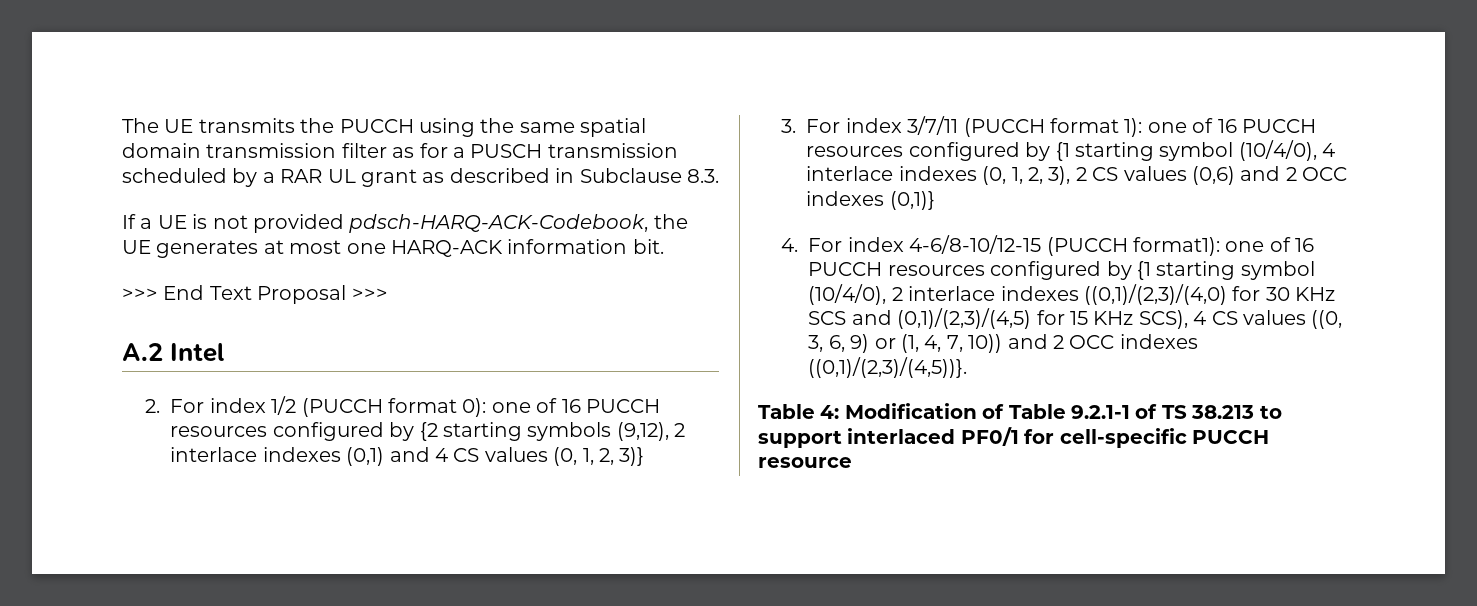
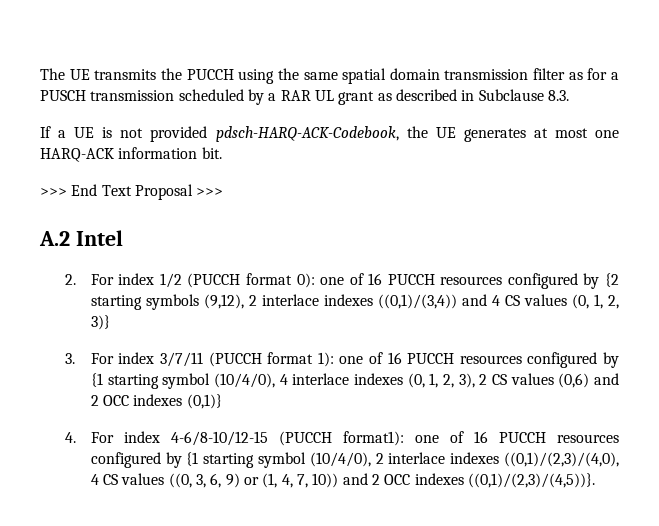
[346,447,385,466] (0,1) -> [377,294,457,309] ((0,1)/(3,4))
[1084,284,1336,305] [808,308,1188,329] ((0,1)/(2,3)/(4,0) for 30 KHz SCS and (0,1)/(2,3)/(4,5) for 15 KHz SCS), -> [504,452,619,467] ((0,1)/(2,3)/(4,0),
[758,403,1282,419] [758,427,1269,448] [758,457,852,468] // Table 4: Modification of Table 9.2.1-1 of TS 38.213 to support interlaced PF0/1 for cell-specific PUCCH resource -> (595, 480) none

